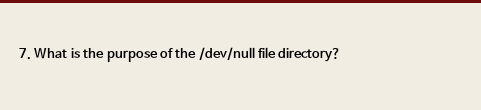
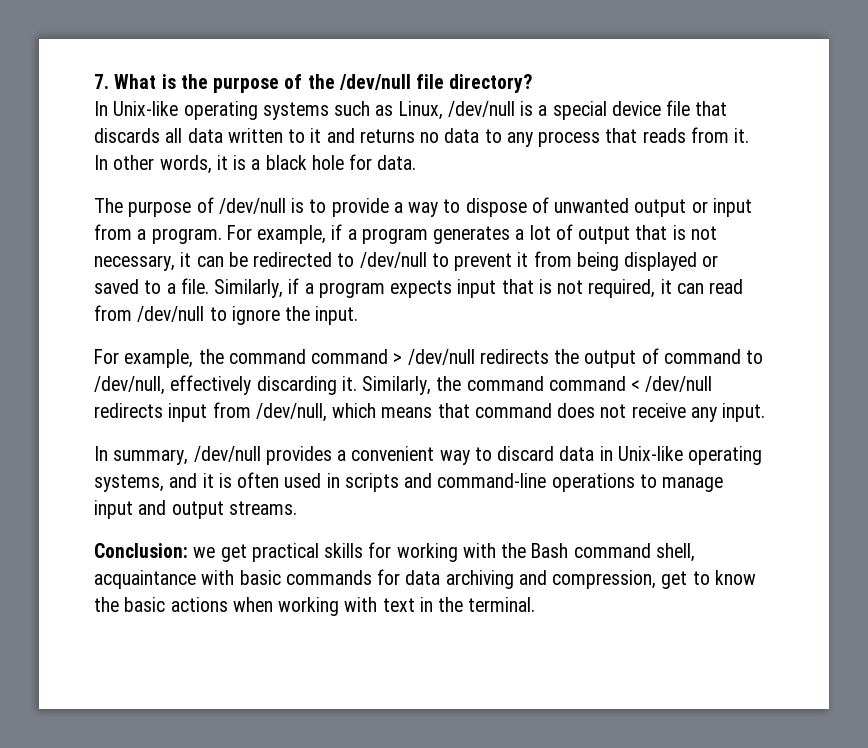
(342, 55) none -> [94,100,728,120] [94,127,750,147] [94,154,417,174] [94,197,752,217] [94,224,717,244] [94,251,719,271] [94,278,744,298] [94,305,359,325] [94,348,764,368] [94,375,713,395] [94,402,766,422] [94,446,763,465] [94,472,724,492] [94,500,297,519] [94,542,695,562] [94,569,756,589] [94,597,536,616] // In Unix-like operating systems such as Linux, /dev/null is a special device file that discards all data written to it and returns no data to any process that reads from it. In other words, it is a black hole for data. // The purpose of /dev/null is to provide a way to dispose of unwanted output or input from a program. For example, if a program generates a lot of output that is not necessary, it can be redirected to /dev/null to prevent it from being displayed or saved to a file. Similarly, if a program expects input that is not required, it can read from /dev/null to ignore the input. // For example, the command command > /dev/null redirects the output of command to /dev/null, effectively discarding it. Similarly, the command command < /dev/null redirects input from /dev/null, which means that command does not receive any input. // In summary, /dev/null provides a convenient way to discard data in Unix-like operating systems, and it is often used in scripts and command-line operations to manage input and output streams. // Conclusion: we get practical skills for working with the Bash command shell, acquaintance with basic commands for data archiving and compression, get to know the basic actions when working with text in the terminal.

